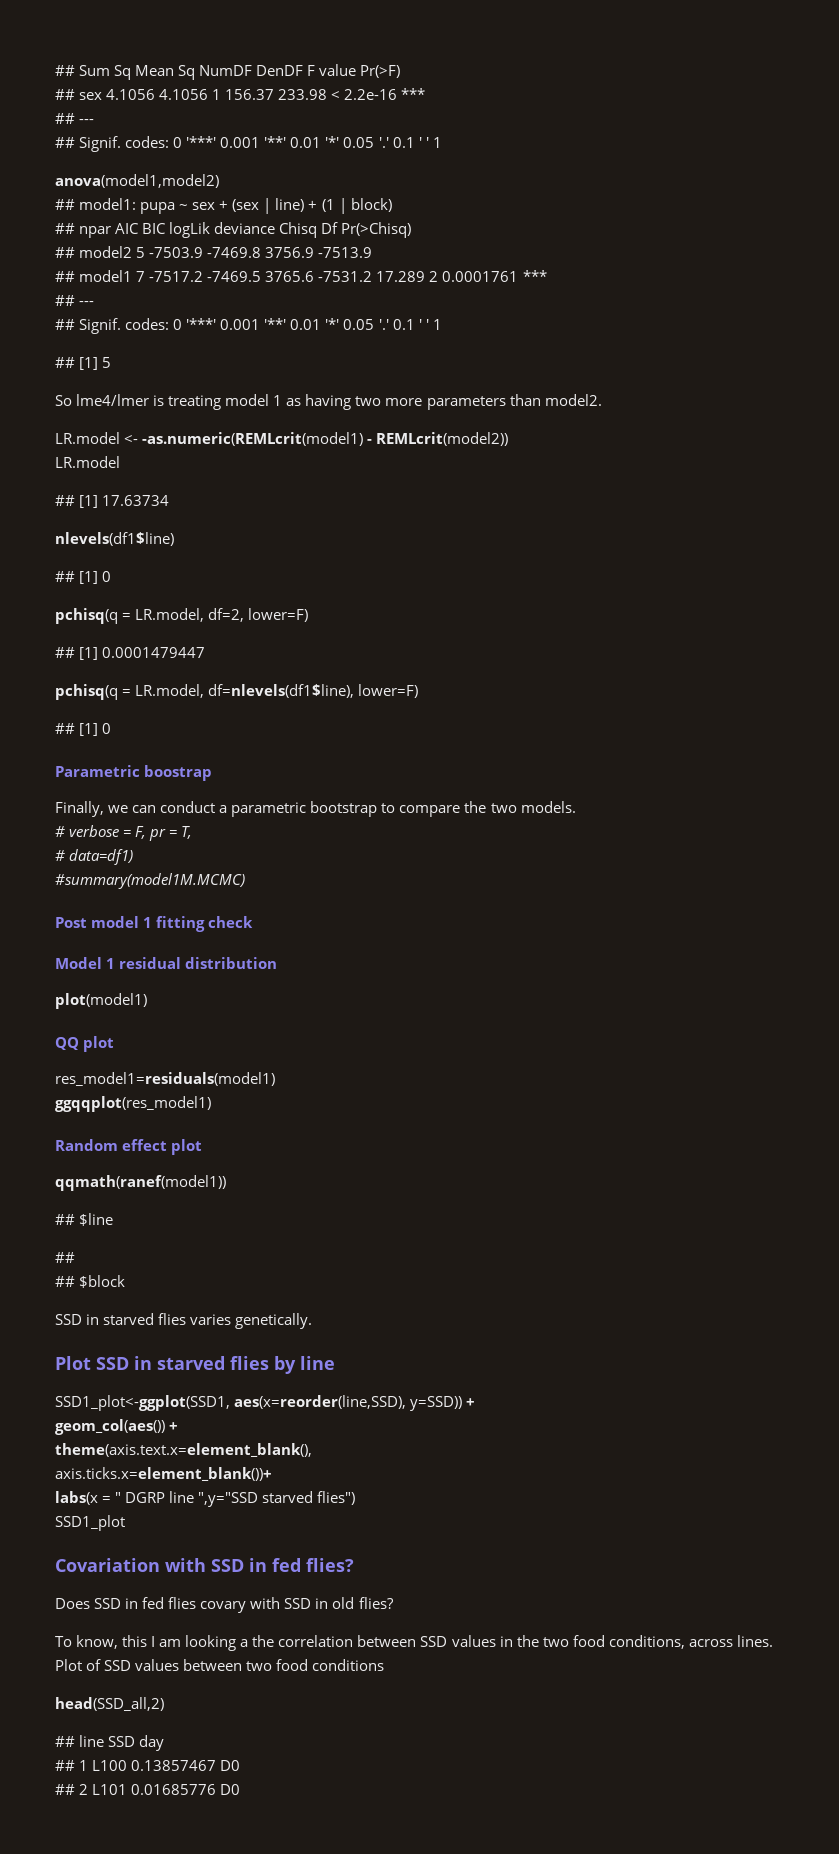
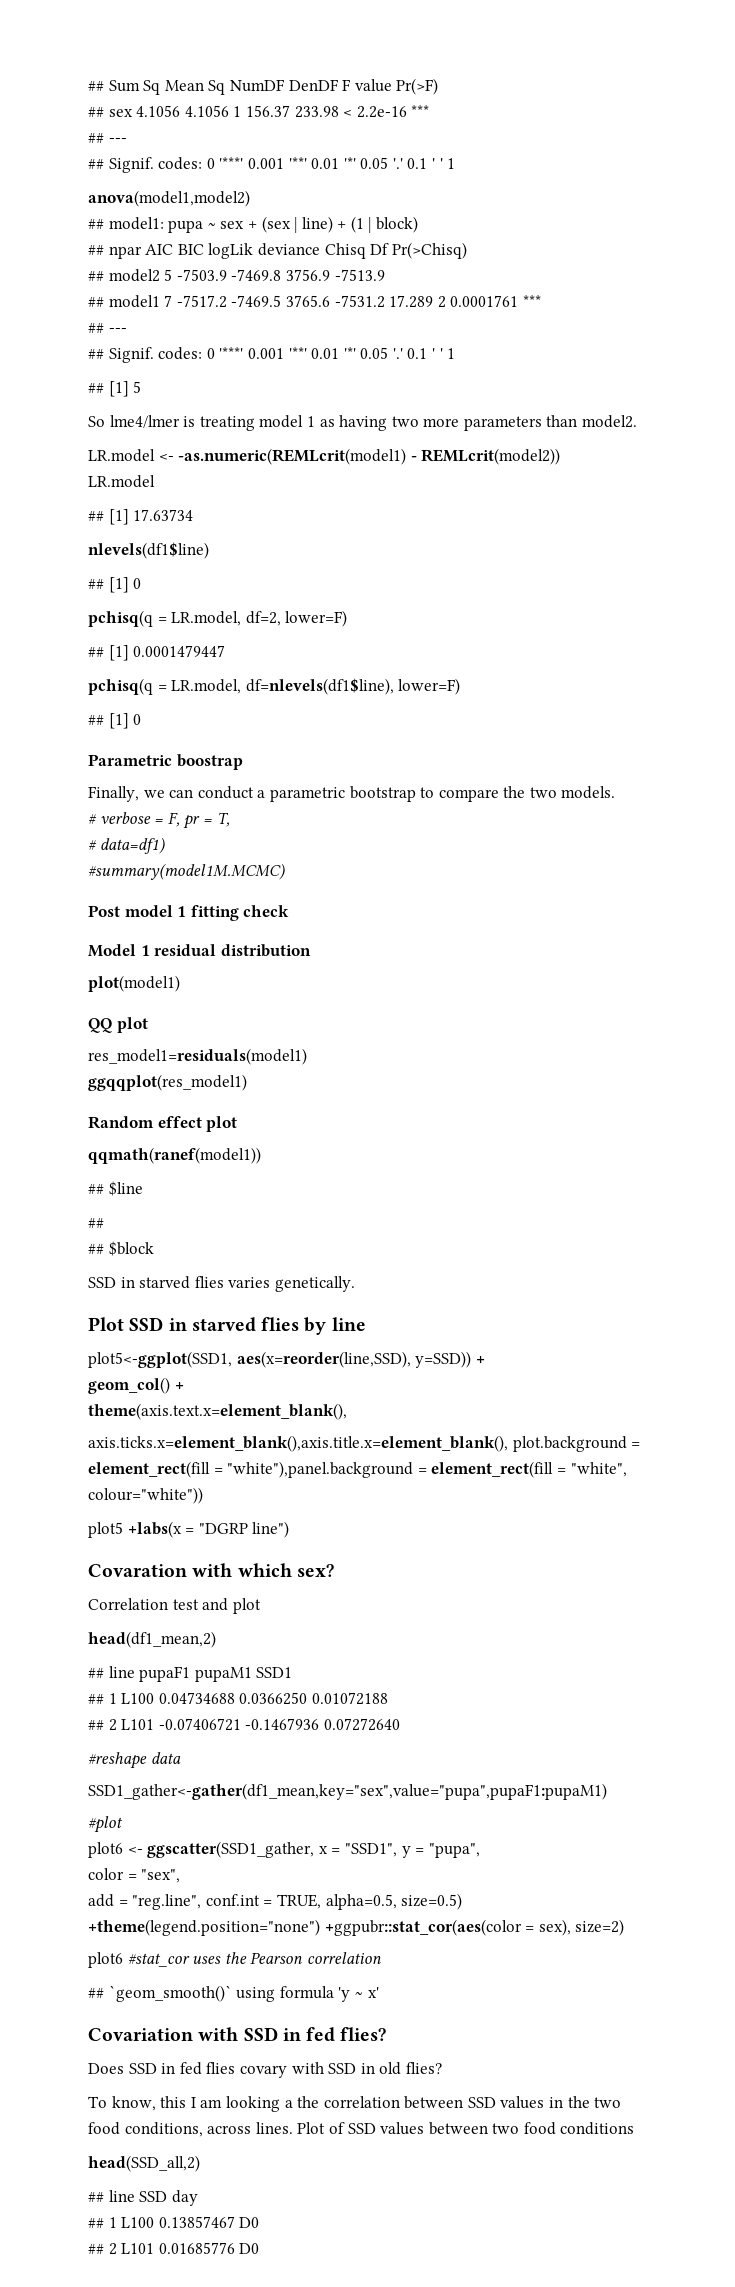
[55,1395,230,1411] SSD1_plot<-ggplot(SSD1, -> [88,1351,232,1368] plot5<-ggplot(SSD1,
[55,1419,165,1435] geom_col(aes()) -> [88,1377,170,1394] geom_col()
[55,1467,272,1481] [55,1491,356,1507] [55,1515,125,1531] axis.ticks.x=element_blank())+ // labs(x = " DGRP line ",y="SSD starved flies") // SSD1_plot -> [88,1435,641,1452] [88,1461,627,1478] [88,1487,203,1504] [88,1521,290,1538] [88,1563,334,1577] [88,1598,261,1614] [88,1631,216,1648] [88,1666,293,1682] [88,1692,388,1705] [88,1718,400,1731] [88,1752,181,1769] [88,1783,607,1800] [88,1816,123,1833] [88,1841,480,1858] [88,1868,181,1883] [88,1893,463,1910] [88,1919,625,1936] [88,1952,381,1968] [88,1985,379,2002] axis.ticks.x=element_blank(),axis.title.x=element_blank(), plot.background = element_rect(fill = "white"),panel.background = element_rect(fill = "white", colour="white")) // plot5 +labs(x = "DGRP line") // Covaration with which sex? // Correlation test and plot // head(df1_mean,2) // ## line pupaF1 pupaM1 SSD1 // ## 1 L100 0.04734688 0.0366250 0.01072188 // ## 2 L101 -0.07406721 -0.1467936 0.07272640 // #reshape data // SSD1_gather<-gather(df1_mean,key="sex",value="pupa",pupaF1:pupaM1) // #plot // plot6 <- ggscatter(SSD1_gather, x = "SSD1", y = "pupa", // color = "sex", // add = "reg.line", conf.int = TRUE, alpha=0.5, size=0.5) +theme(legend.position="none") +ggpubr::stat_cor(aes(color = sex), size=2) // plot6 #stat_cor uses the Pearson correlation // ## `geom_smooth()` using formula 'y ~ x'

